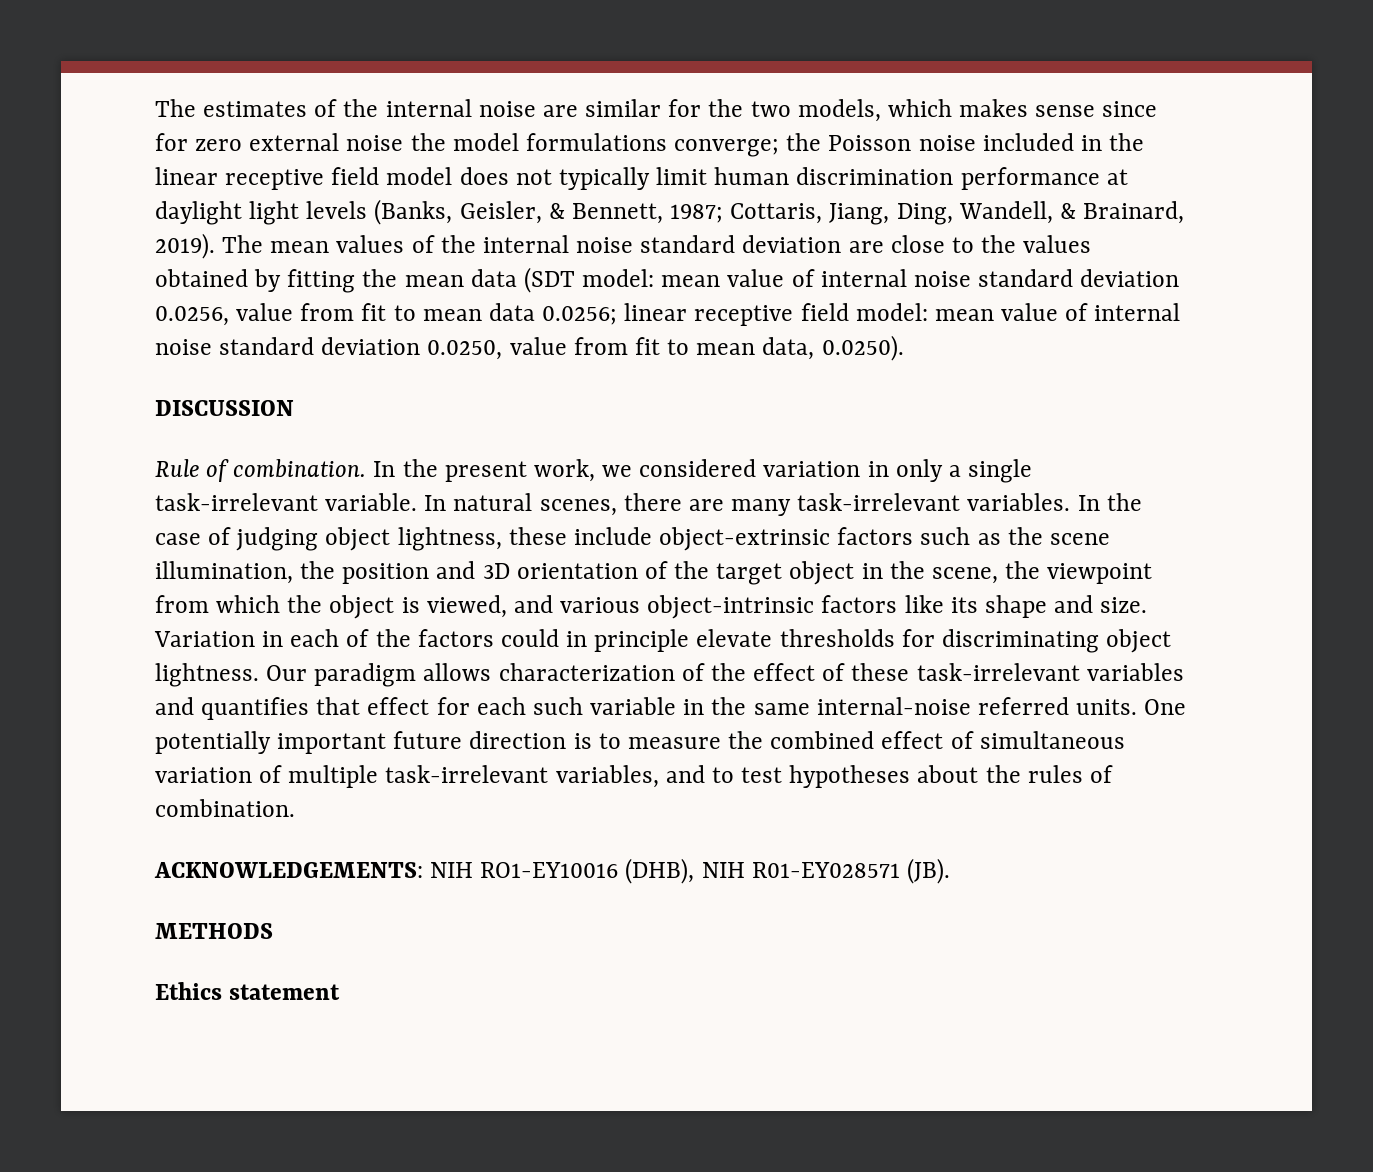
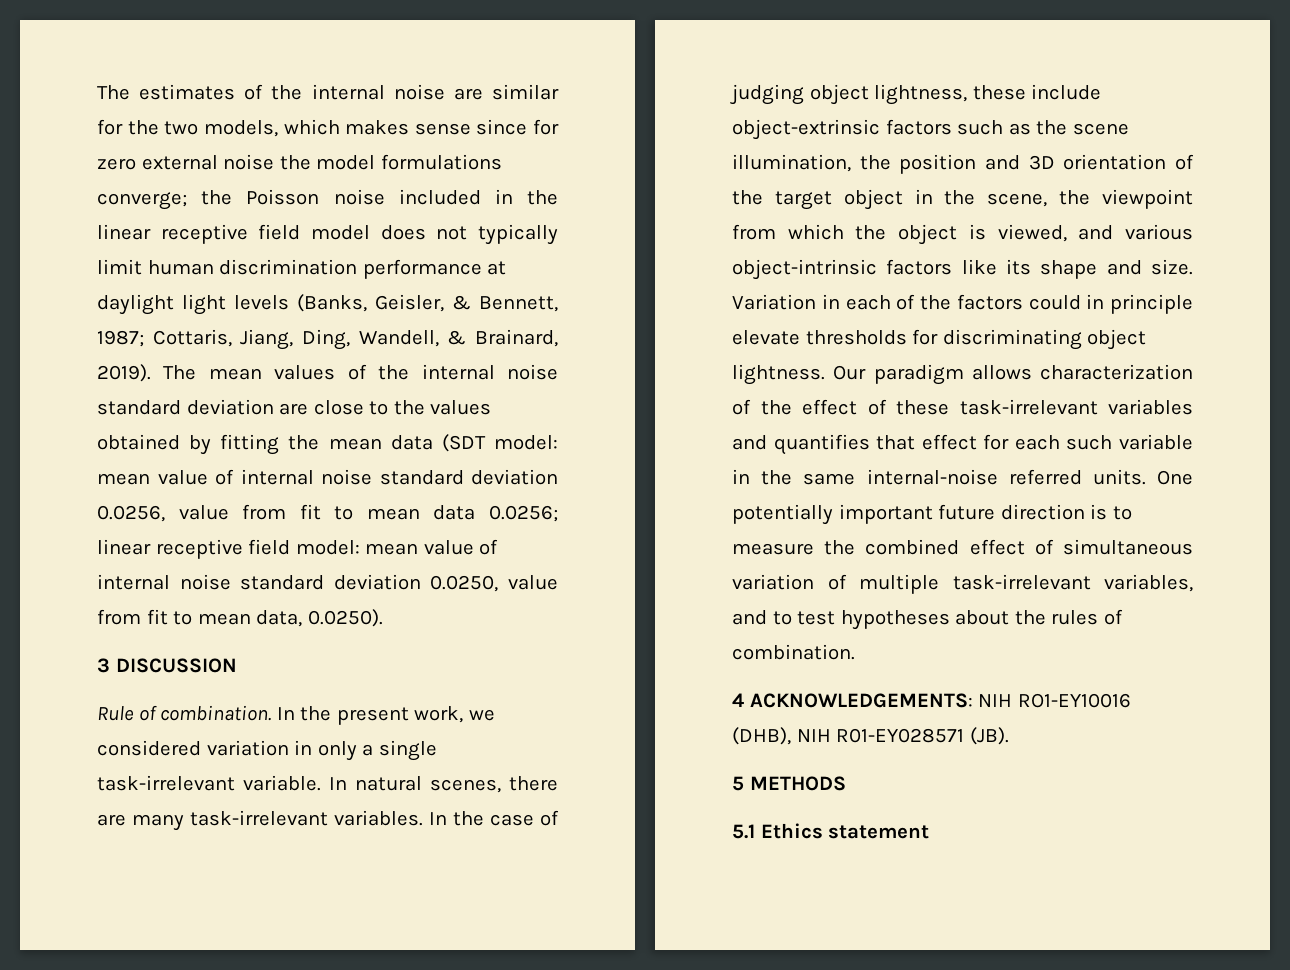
(904, 348) none -> [97,658,110,673] 3
(295, 808) none -> [732,693,744,707] 4
(950, 871) none -> [732,776,744,791] 5
(273, 931) none -> [732,824,755,839] 5.1

